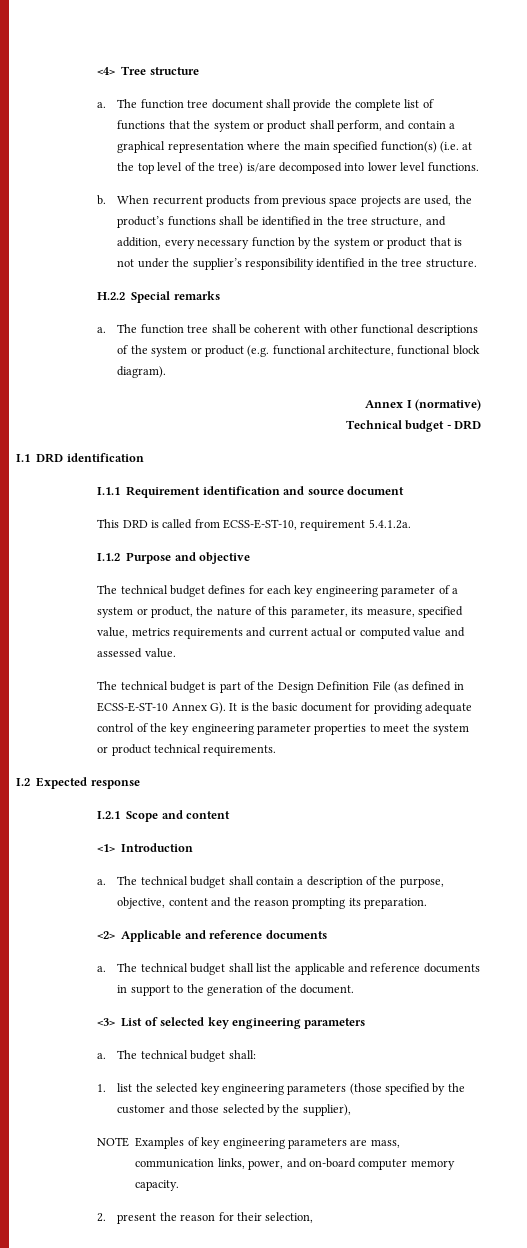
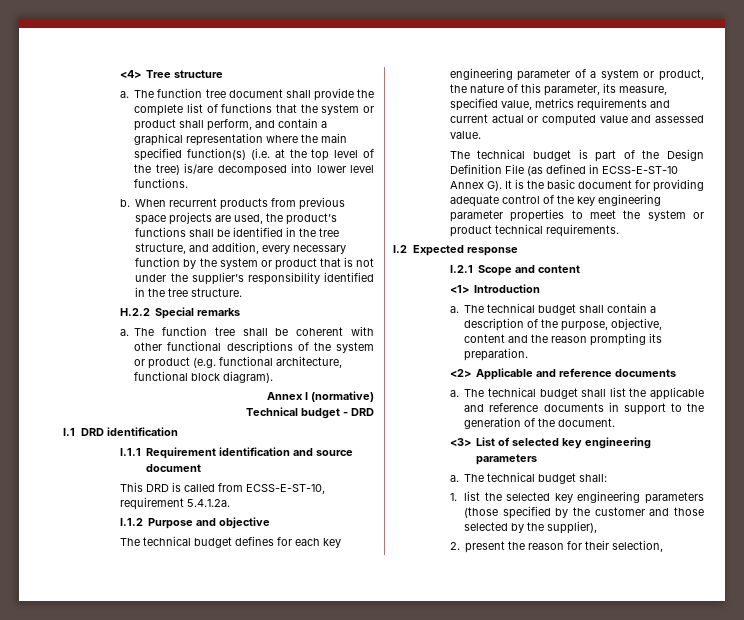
[97,1137,400,1149] [135,1158,455,1170] [135,1180,180,1191] // NOTE Examples of key engineering parameters are mass, communication links, power, and on-board computer memory capacity. -> (598, 527) none

